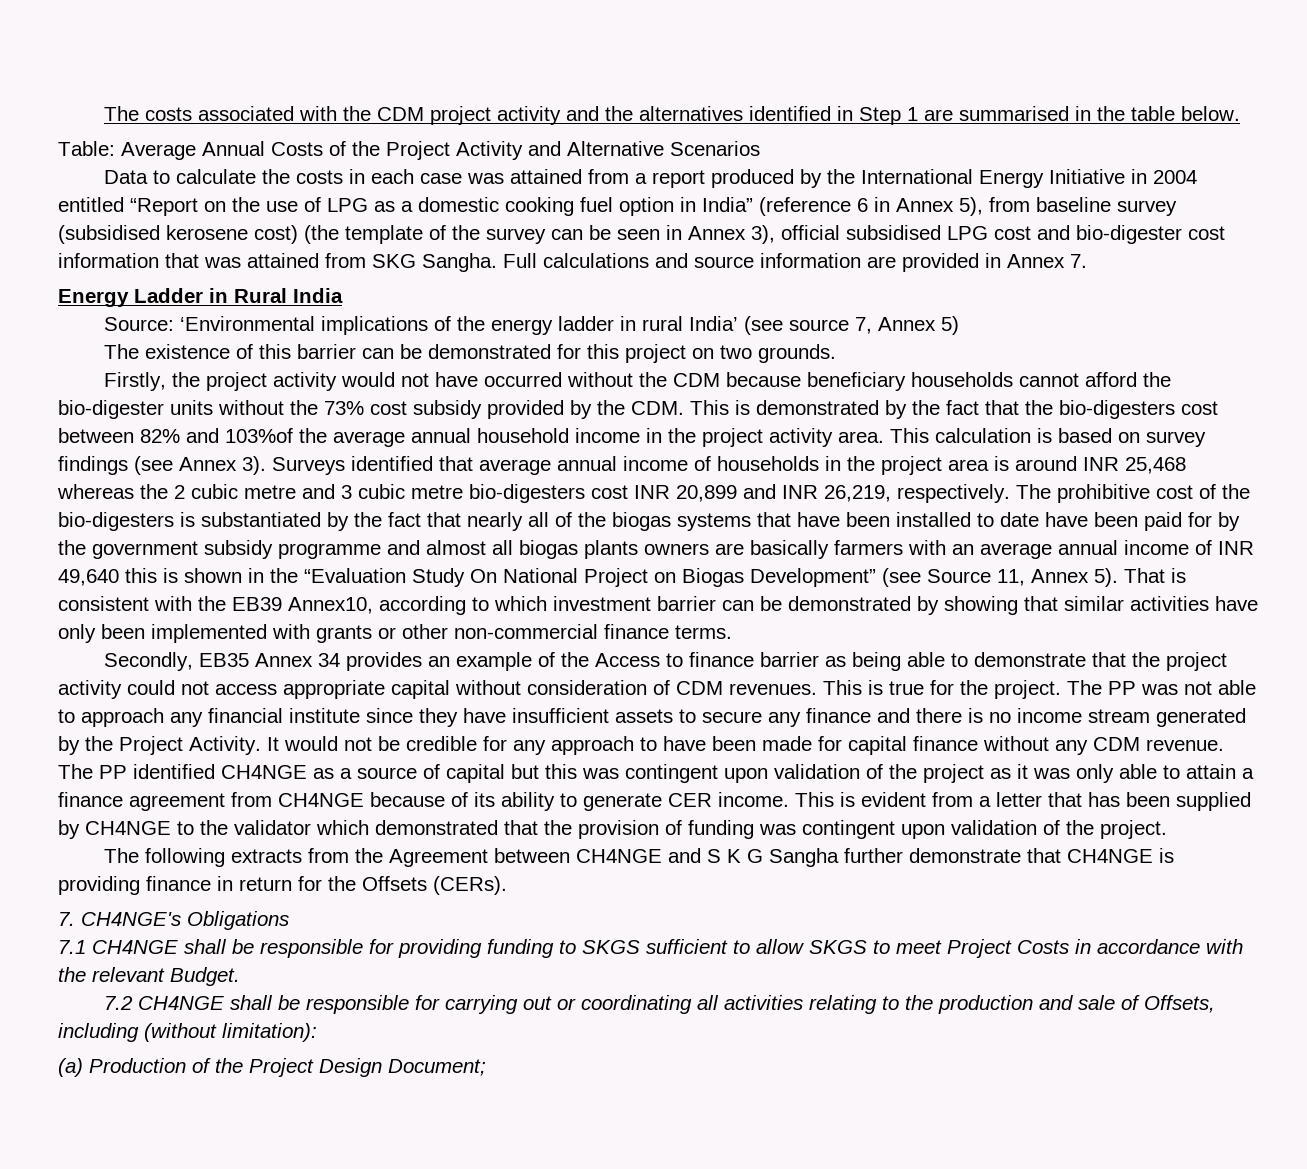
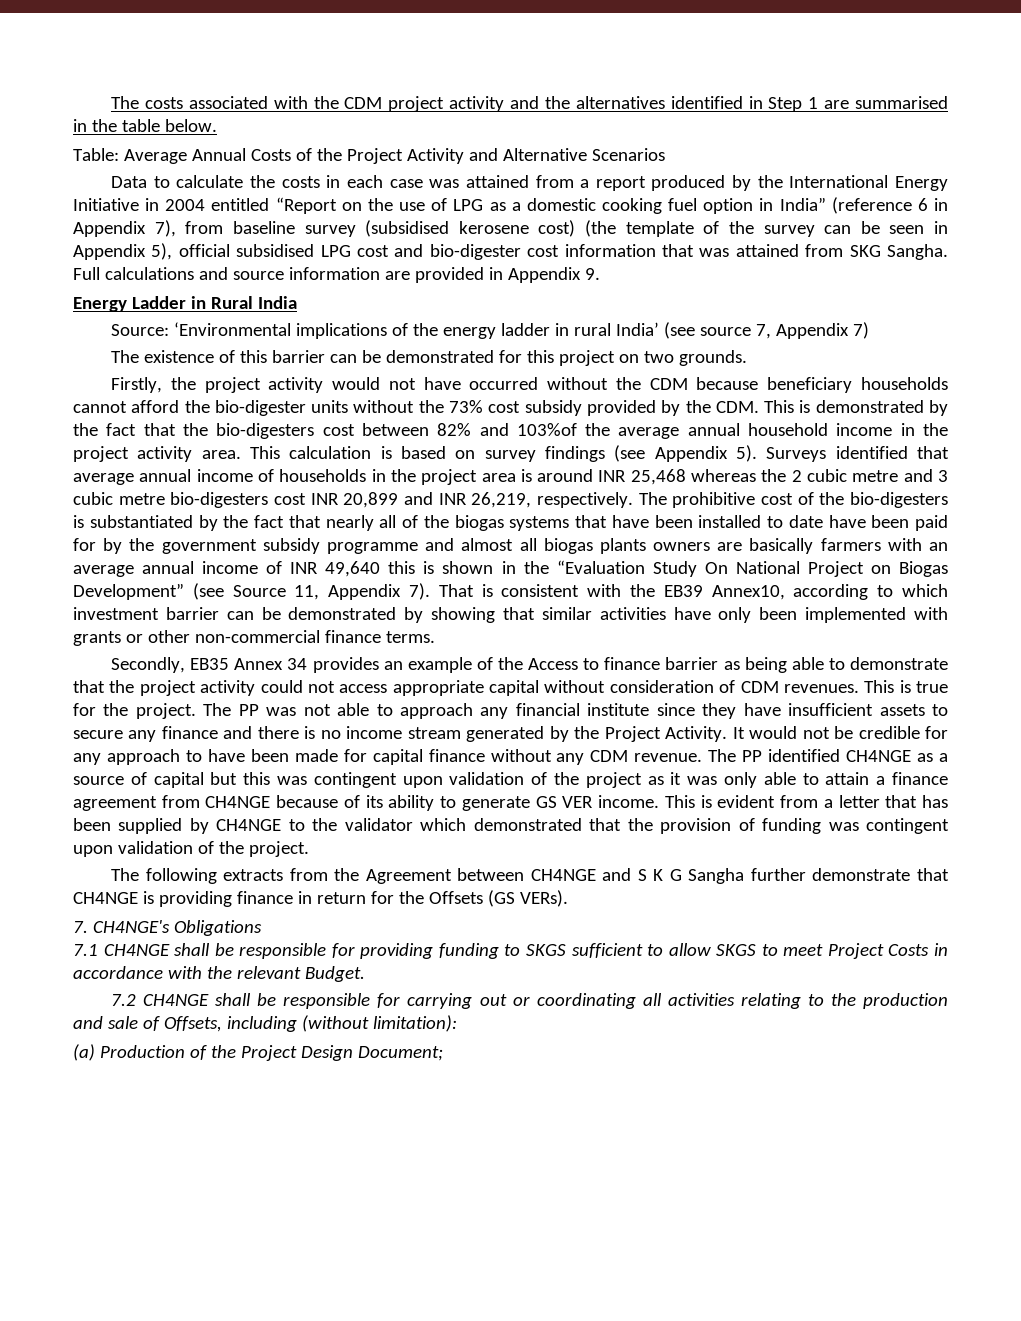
[896,197,983,216] Annex 5), -> [73,220,176,237] Appendix 7),
[688,225,775,244] Annex 3), -> [73,243,173,260] Appendix 5),
[1007,254,1087,268] Annex 7. -> [507,267,600,283] Appendix 9.
[878,316,960,335] Annex 5) -> [776,322,870,339] Appendix 7)
[179,456,266,475] Annex 3). -> [654,445,758,462] Appendix 5).
[1031,568,1118,587] Annex 5). -> [328,583,431,600] Appendix 7).
[668,793,712,807] CER -> [535,796,594,808] GS VER
[433,876,507,895] (CERs). -> [487,890,568,907] (GS VERs).

